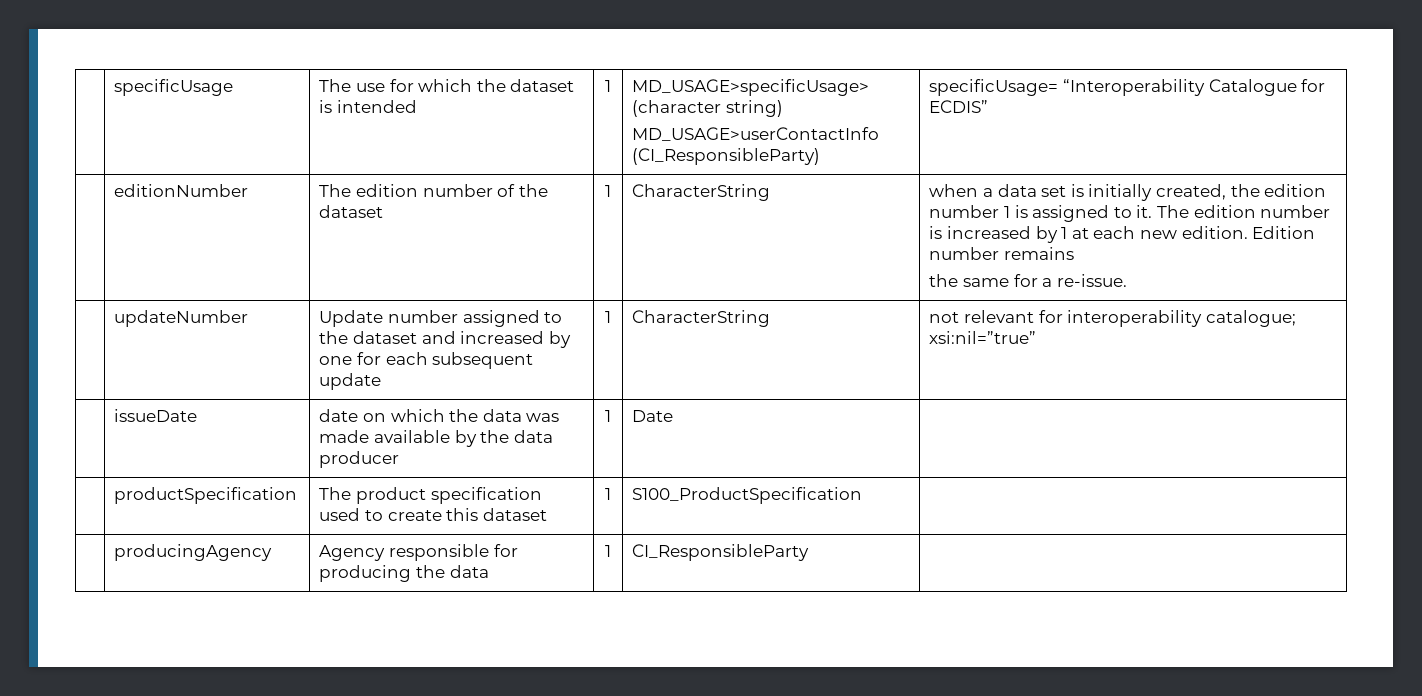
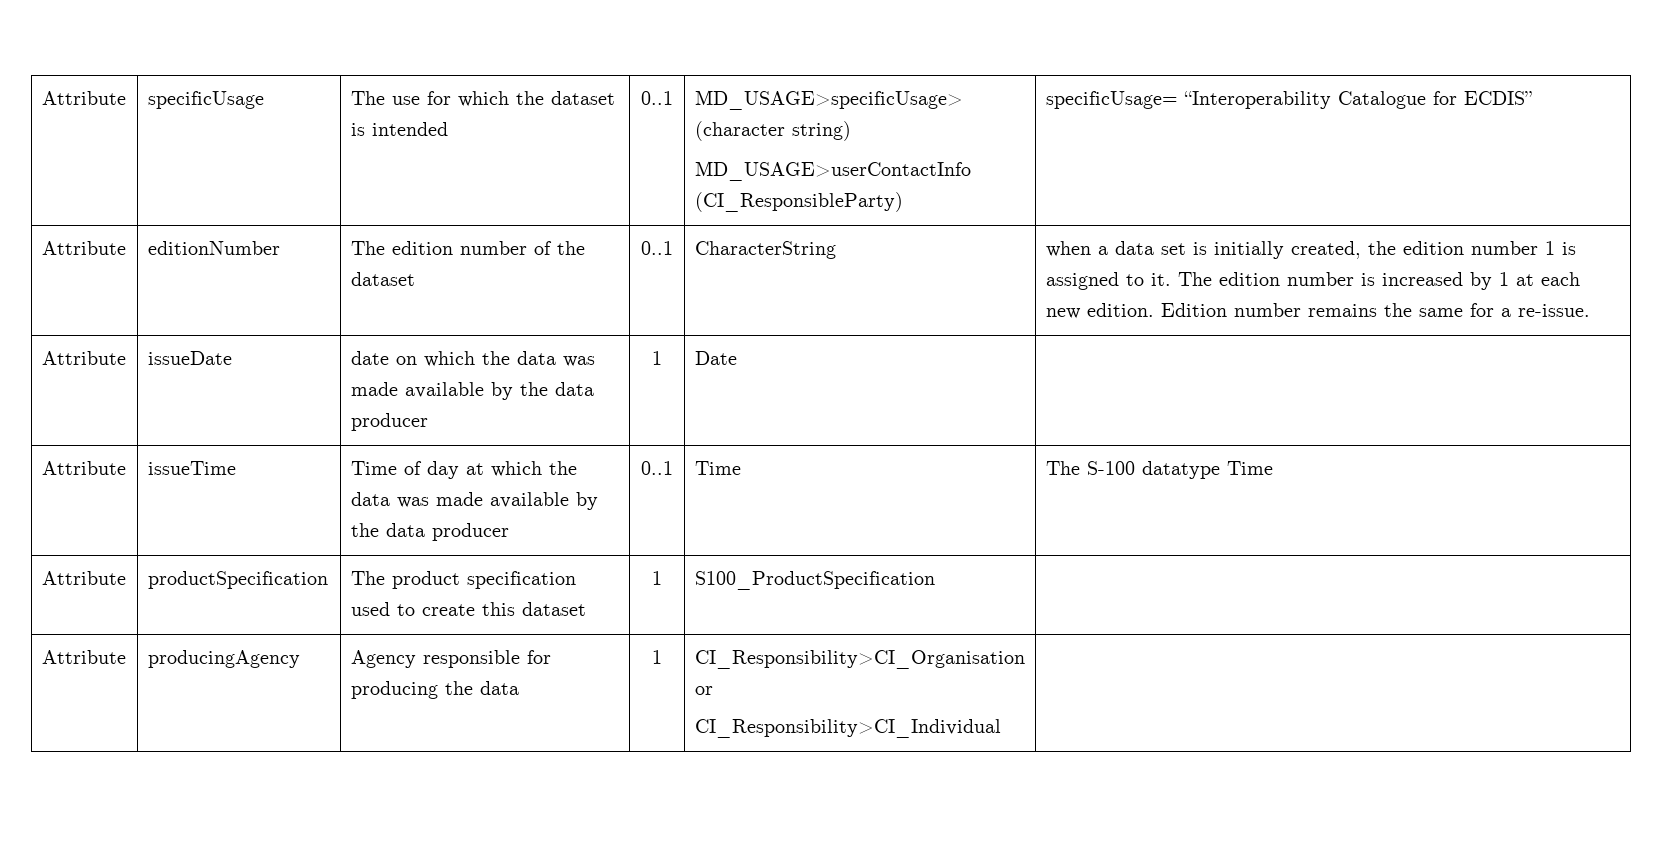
(114, 87) none -> [41,91,126,105] Attribute
[605,80,611,92] 1 -> [641,91,673,105] 0..1
(989, 106) none -> [41,241,126,255] Attribute
[605,185,611,197] 1 -> [641,241,673,255] 0..1
(1074, 253) // -> (1377, 310) none
[114,310,249,327] [319,310,563,327] [319,331,571,348] [319,352,534,369] [319,373,382,390] [605,311,611,323] [632,310,771,327] [929,310,1296,327] [929,331,1037,344] | updateNumber | Update number assigned to the dataset and increased by one for each subsequent update | 1 | CharacterString | not relevant for interoperability catalogue; xsi:nil=”true” // -> [41,351,126,365] Attribute
(674, 416) none -> [41,461,126,475] [147,461,236,475] [350,461,577,479] [350,492,598,510] [350,523,509,541] [641,461,673,475] [694,461,741,475] [1045,461,1273,479] [41,571,126,585] Attribute | issueTime | Time of day at which the data was made available by the data producer | 0..1 | Time | The S-100 datatype Time // Attribute
(863, 495) none -> [41,650,126,664] Attribute
[632,544,810,561] CI_ResponsibleParty -> [694,650,1025,669] [694,686,713,695] [694,719,1001,738] CI_Responsibility>CI_Organisation or // CI_Responsibility>CI_Individual

